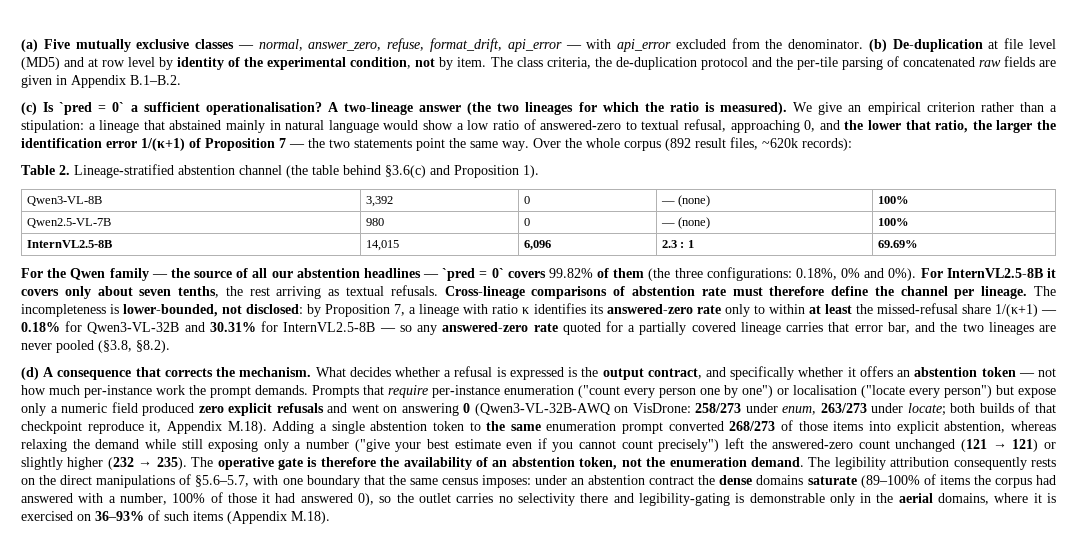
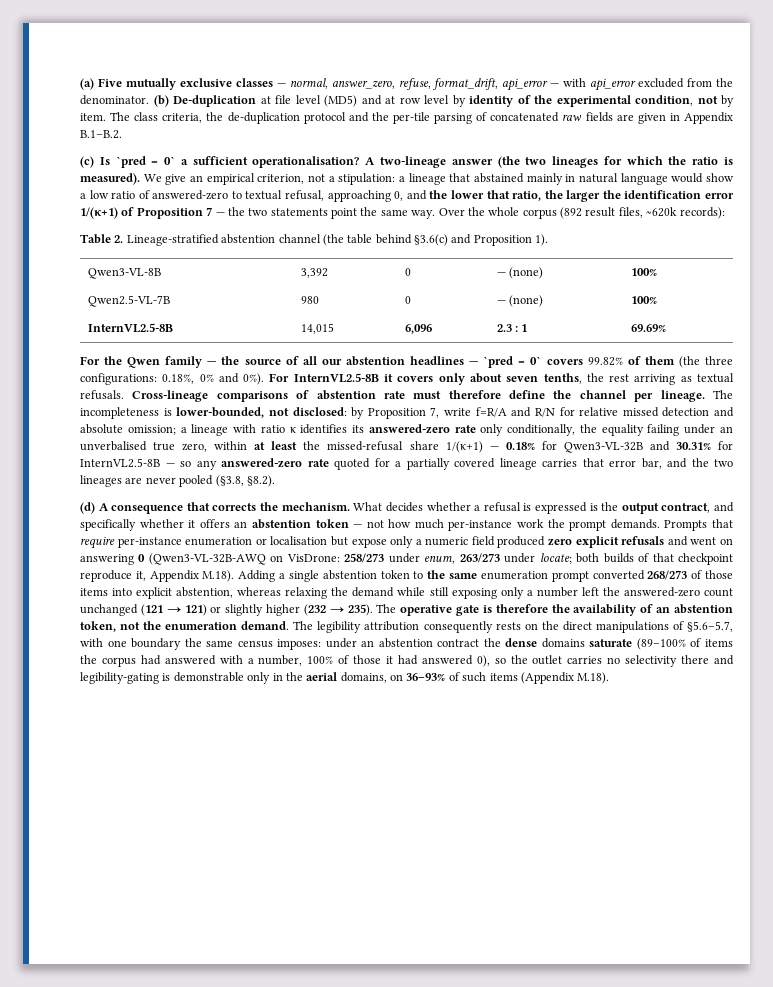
[926,102,1044,112] criterion rather than -> [257,174,325,184] criterion, not
(406, 310) none -> [444,407,734,417] [80,424,176,435] write f=R/A and R/N for relative missed detection and absolute omission;
[753,305,765,314] to -> [507,424,733,436] [80,441,208,452] conditionally, the equality failing under an unverbalised true zero,
[578,385,992,398] ("count every person one by one") or localisation ("locate every person") -> [255,536,328,545] or localisation
[354,438,720,452] ("give your best estimate even if you cannot count precisely") -> (578, 592) none
[363,475,385,485] that -> (182, 644) none
[994,493,1056,503] [21,511,73,521] where it is exercised -> (387, 677) none

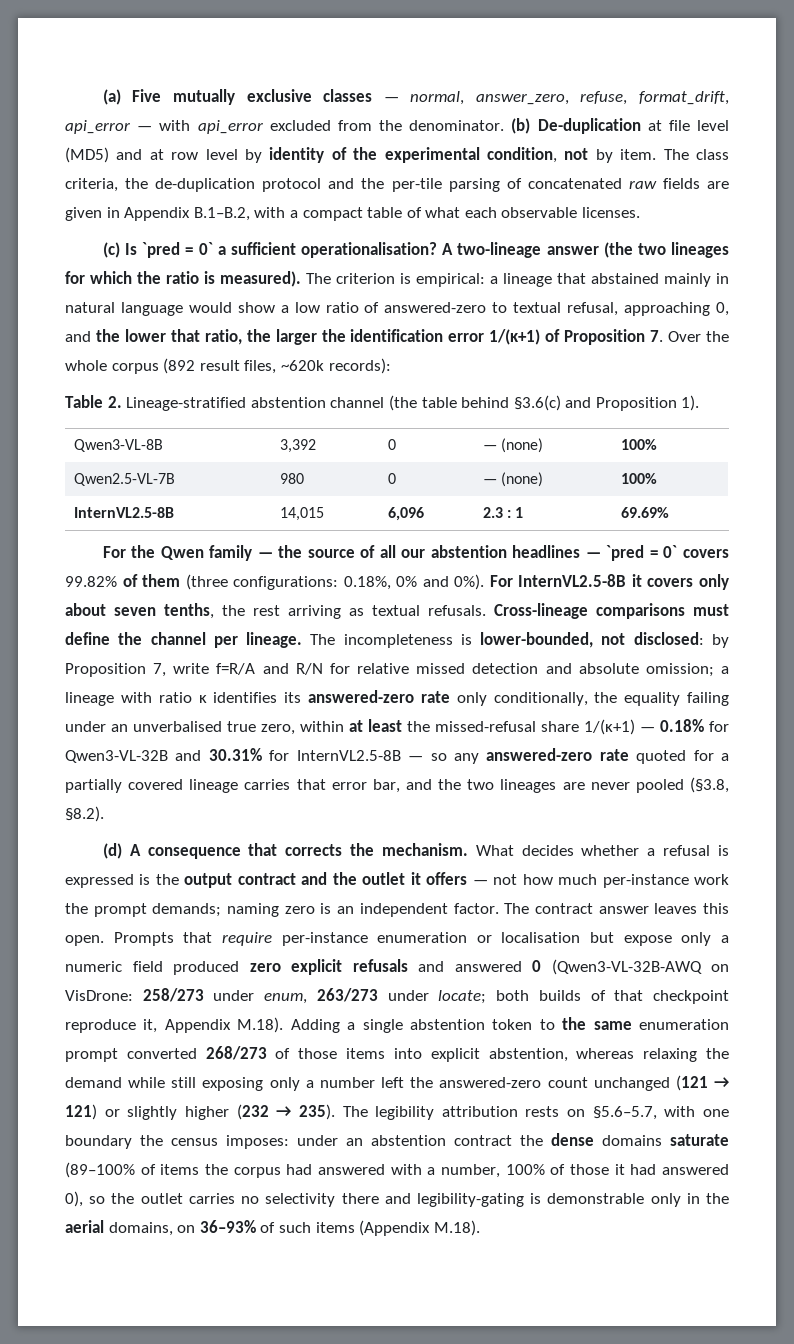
[80,130,122,139] B.1–B.2. -> [193,207,641,221] B.1–B.2, with a compact table of what each observable licenses.
[143,173,396,185] We give an empirical criterion, not a stipulation: -> [306,273,485,287] The criterion is empirical:
[206,207,436,219] 7 — the two statements point the same way. -> [650,330,664,342] 7.
[678,356,733,368] (the three -> [185,574,228,590] (three
[296,390,501,400] of abstention rate must therefore -> [693,604,729,616] must
[661,502,734,513] [80,519,349,531] contract, and specifically whether it offers an abstention token -> [237,872,468,885] contract and the outlet it offers
[610,519,660,529] demands. -> [152,903,729,917] [65,935,104,946] demands; naming zero is an independent factor. The contract answer leaves this open.
[690,537,733,545] [80,554,134,565] went on answering -> [454,961,522,972] answered
[400,604,734,616] [80,621,314,632] operative gate is therefore the availability of an abstention token, not the enumeration demand. The -> (368, 1111) none
[423,621,493,633] consequently -> (518, 1111) none
[541,621,684,633] the direct manipulations of -> (586, 1113) none
[206,640,234,647] same -> (163, 1140) none

